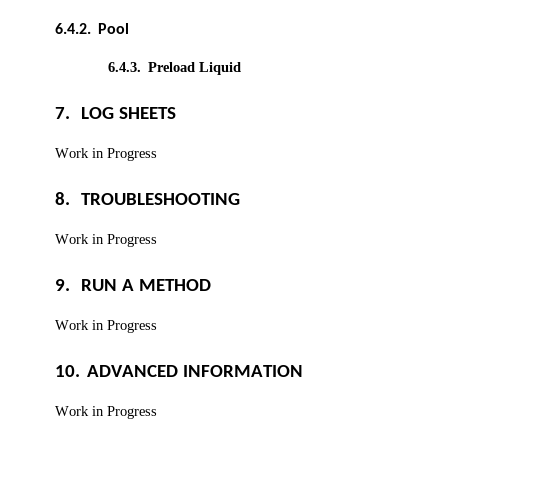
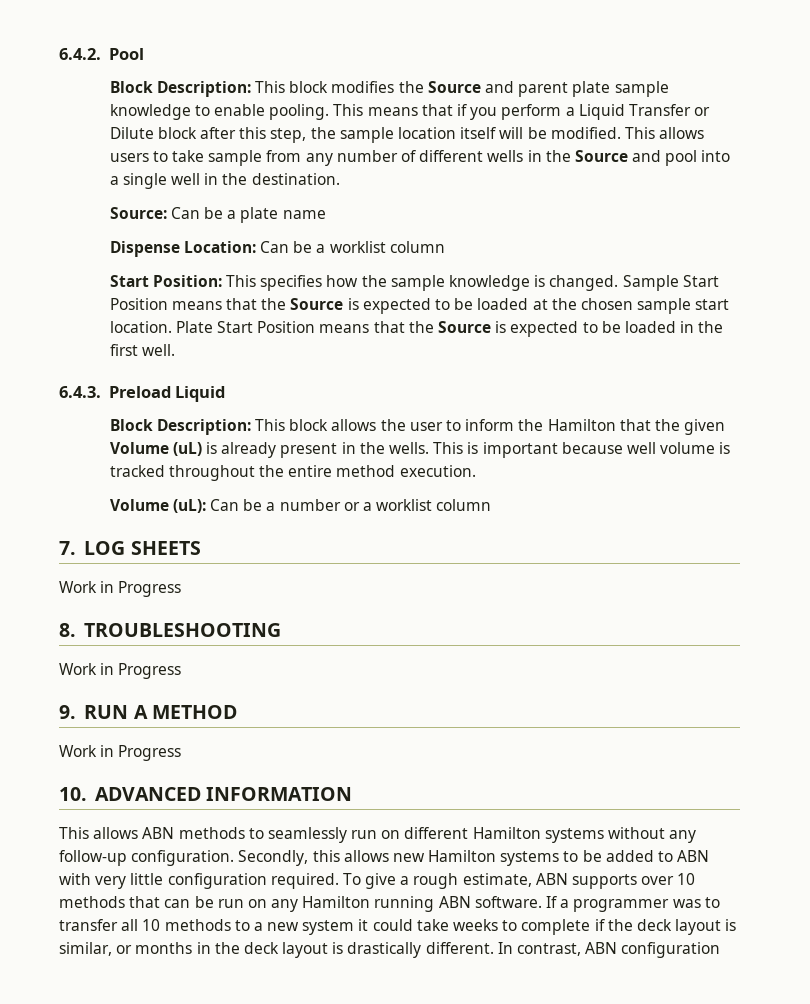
[107,62,242,75] 6.4.3. Preload Liquid -> [109,81,669,97] [109,104,711,120] [109,127,705,143] [109,150,731,166] [109,173,340,189] [109,207,326,223] [109,241,445,257] [109,275,719,291] [109,298,730,314] [109,321,724,337] [109,344,175,356] [59,386,226,402] [109,419,726,435] [109,442,731,458] [109,465,476,481] [109,499,492,513] Block Description: This block modifies the Source and parent plate sample knowledge to enable pooling. This means that if you perform a Liquid Transfer or Dilute block after this step, the sample location itself will be modified. This allows users to take sample from any number of different wells in the Source and pool into a single well in the destination. // Source: Can be a plate name // Dispense Location: Can be a worklist column // Start Position: This specifies how the sample knowledge is changed. Sample Start Position means that the Source is expected to be loaded at the chosen sample start location. Plate Start Position means that the Source is expected to be loaded in the first well. // 6.4.3. Preload Liquid // Block Description: This block allows the user to inform the Hamilton that the given Volume (uL) is already present in the wells. This is important because well volume is tracked throughout the entire method execution. // Volume (uL): Can be a number or a worklist column
[55,406,157,419] Work in Progress -> [59,827,697,843] [59,850,710,866] [59,873,696,889] [59,896,720,912] [59,919,737,935] [59,942,721,958] This allows ABN methods to seamlessly run on different Hamilton systems without any follow-up configuration. Secondly, this allows new Hamilton systems to be added to ABN with very little configuration required. To give a rough estimate, ABN supports over 10 methods that can be run on any Hamilton running ABN software. If a programmer was to transfer all 10 methods to a new system it could take weeks to complete if the deck layout is similar, or months in the deck layout is drastically different. In contrast, ABN configuration

